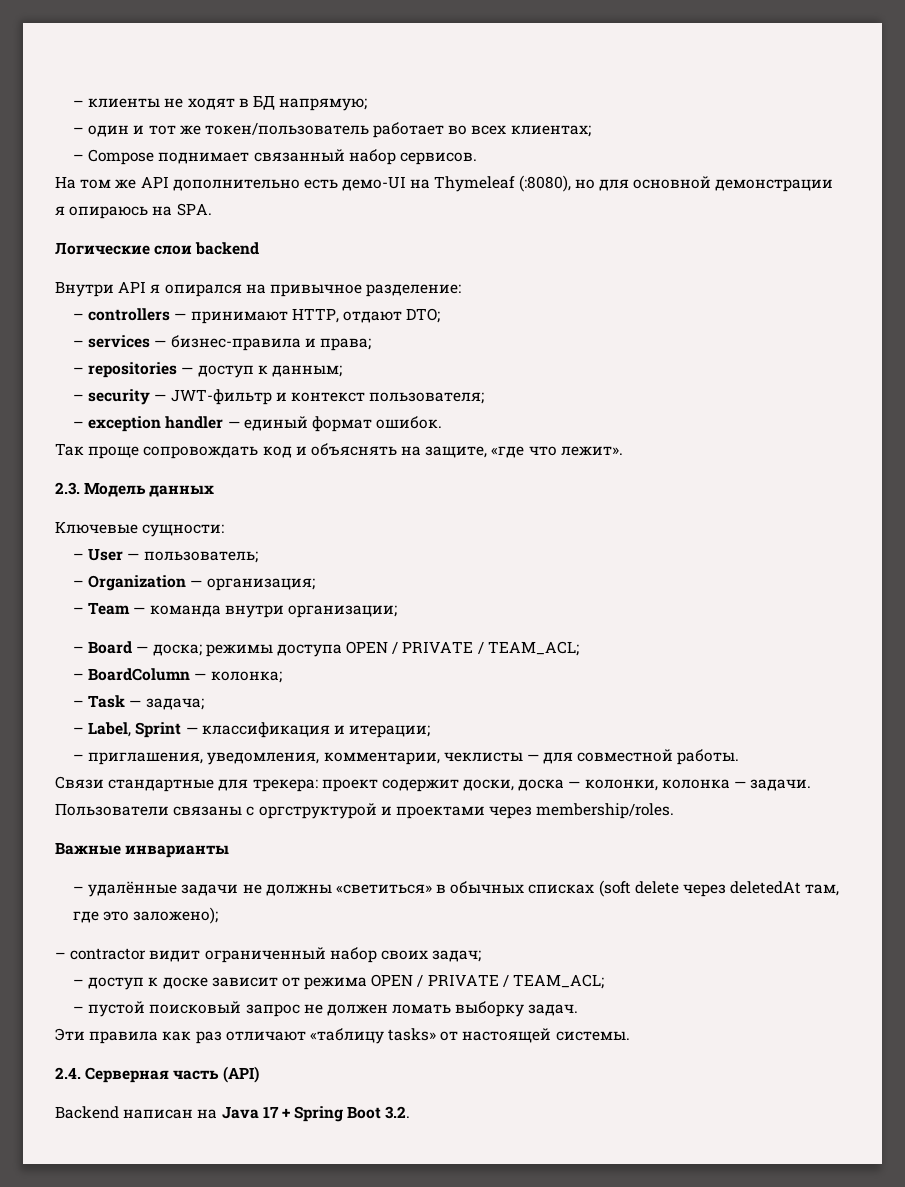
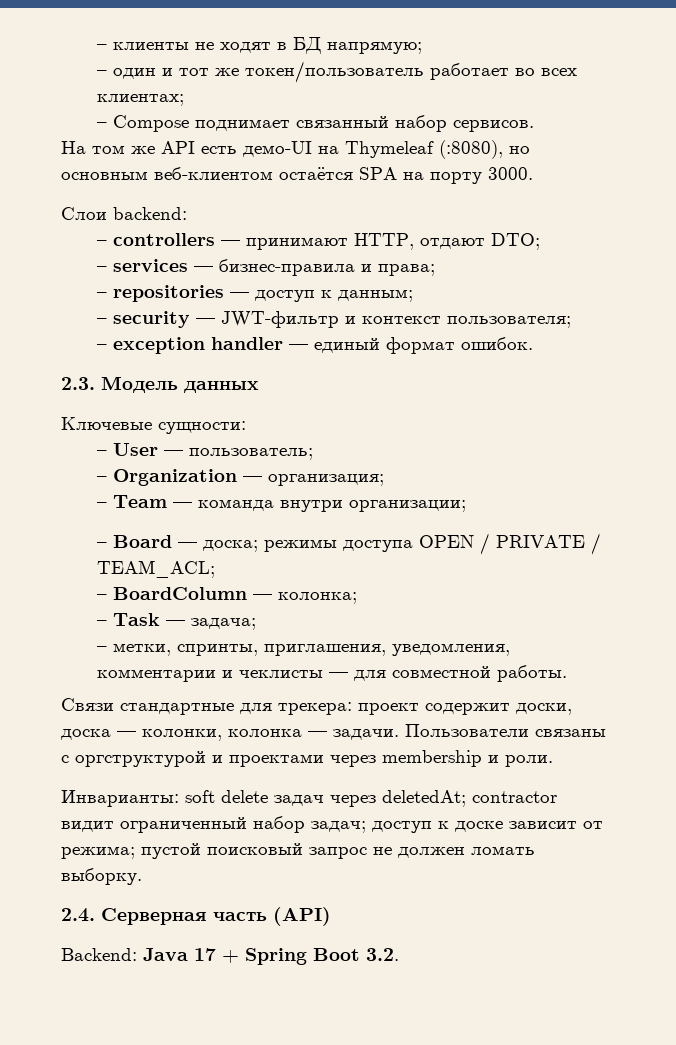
[172,179,300,191] дополнительно -> (195, 147) none
[599,176,834,192] [55,203,212,219] [55,242,260,255] [55,281,462,297] для основной демонстрации я опираюсь на SPA. // Логические слои backend // Внутри API я опирался на привычное разделение: -> [61,167,533,184] [61,207,187,220] основным веб-клиентом остаётся SPA на порту 3000. // Слои backend:
[55,443,623,459] // Так проще сопровождать код и объяснять на защите, «где что лежит». -> (534, 343) none
[88,722,431,738] [73,752,440,765] Label, Sprint — классификация и итерации; // – приглашения, уведомления, комментарии, -> [113,643,511,656] [97,669,234,682] метки, спринты, приглашения, уведомления, комментарии и
[536,803,675,819] [55,842,230,858] [73,880,840,897] [73,907,219,924] [55,952,66,959] membership/roles. // Важные инварианты // – удалённые задачи не должны «светиться» в обычных списках (soft delete через deletedAt там, где это заложено); // – -> [382,750,553,767] [61,790,466,807] membership и роли. // Инварианты: soft delete задач через deletedAt;
[380,950,428,960] своих -> (305, 824) none
[73,979,85,986] // – -> (366, 827) none
[304,974,605,990] [73,1006,85,1013] режима OPEN / PRIVATE / TEAM_ACL; // – -> [61,846,135,859] режима;
[455,1001,579,1017] [55,1028,630,1044] выборку задач. // Эти правила как раз отличают «таблицу tasks» от настоящей системы. -> [61,868,142,885] выборку.
[55,1106,218,1119] Backend написан на -> [61,948,137,961] Backend:

